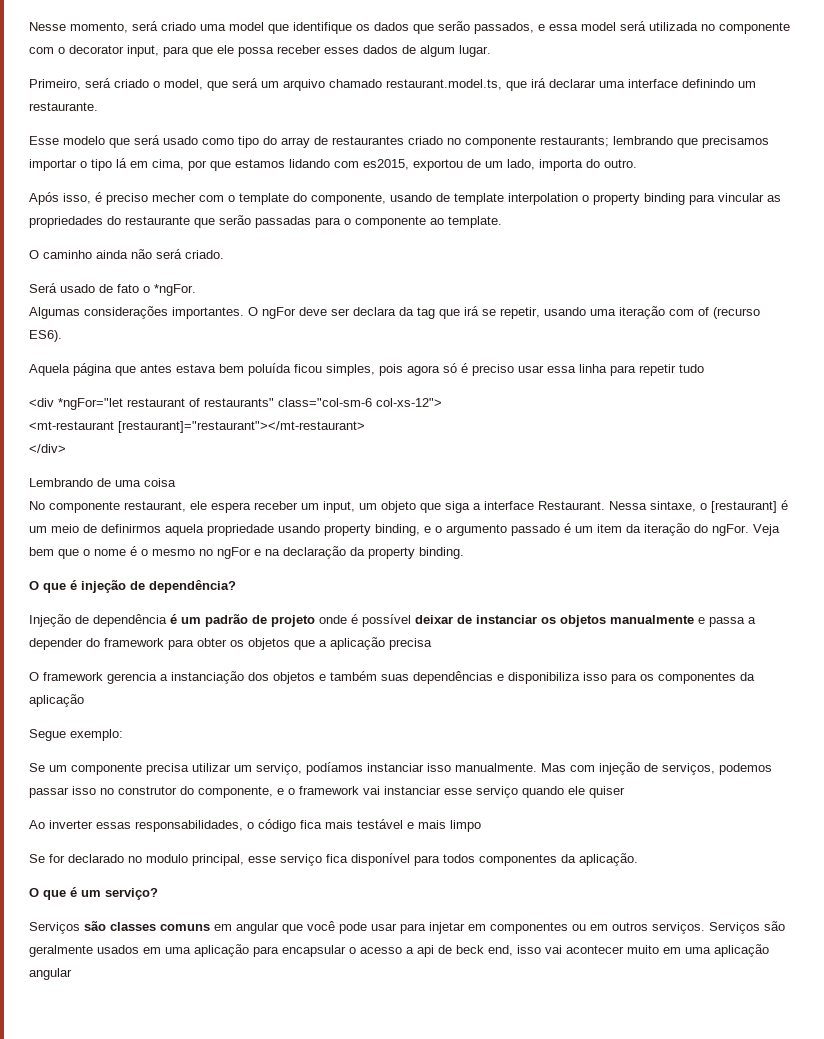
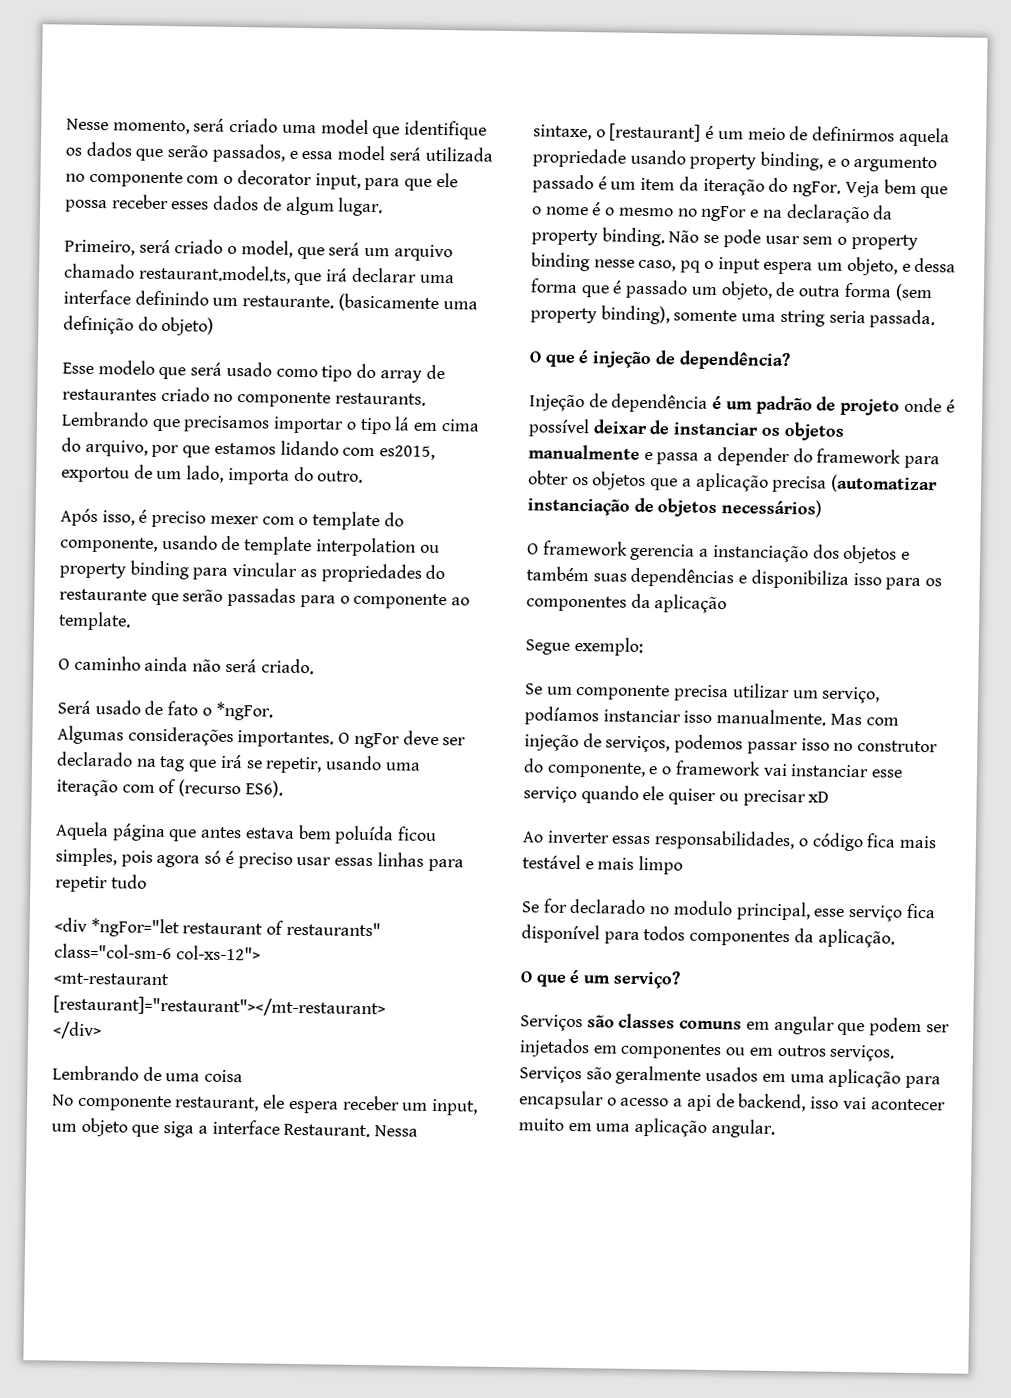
(98, 106) none -> [337,293,478,312] [63,315,215,336] (basicamente uma definição do objeto)
[540,136,673,147] restaurants; lembrando -> [334,392,426,406] [61,411,149,427] restaurants. Lembrando
[152,159,184,170] cima, -> [440,419,480,432] [61,437,148,457] cima do arquivo,
[152,193,196,202] mecher -> [209,515,259,525] mexer
[582,195,589,202] o -> [419,544,440,554] ou
[353,307,414,316] declara da -> [56,751,157,767] declarado na
[547,364,607,373] essa linha -> [334,852,424,867] essas linhas
(464, 553) none -> [668,229,918,250] [531,252,957,276] [530,278,933,302] [530,305,936,329] Não se pode usar sem o property binding nesse caso, pq o input espera um objeto, e dessa forma que é passado um objeto, de outra forma (sem property binding), somente uma string seria passada.
(432, 644) none -> [831,474,939,494] [527,497,823,518] (automatizar instanciação de objetos necessários)
(625, 792) none -> [718,789,830,807] ou precisar xD
[307,921,465,934] você pode usar para injetar -> [869,1017,950,1037] [519,1038,590,1058] podem ser injetados
[456,945,513,956] beck end, -> [738,1093,807,1112] backend,
[29,968,72,980] angular -> [710,1119,775,1138] angular.

